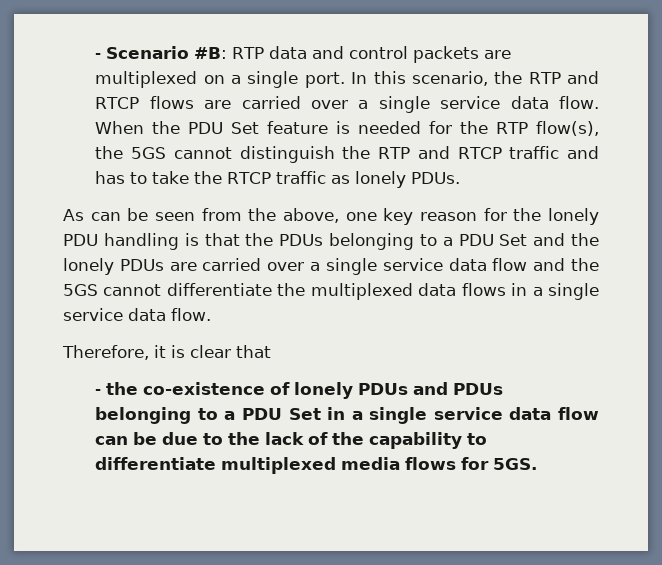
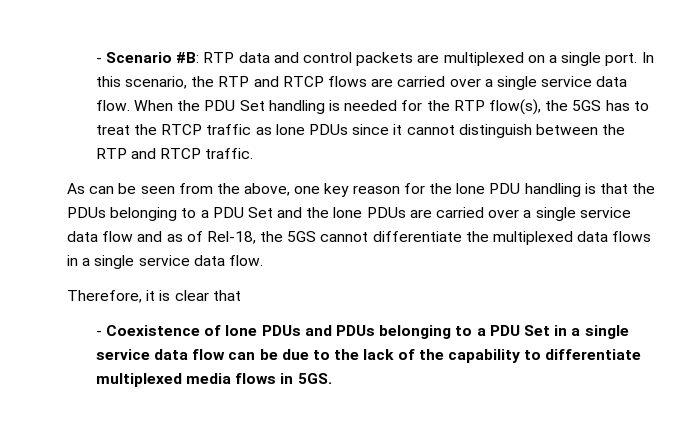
[267,121,329,134] feature -> [268,100,325,114] handling
(167, 153) none -> [605,100,649,111] [95,124,403,135] has to treat the RTCP traffic as lone PDUs since it
[342,146,600,159] [95,171,461,188] the RTP and RTCP traffic and has to take the RTCP traffic as lonely PDUs. -> [535,124,626,135] [95,148,254,159] between the RTP and RTCP traffic.
[548,208,600,225] lonely -> [456,183,486,194] lone
[63,258,114,275] lonely -> [333,207,363,218] lone
(566, 264) none -> [166,231,256,244] as of Rel-18,
[106,382,354,399] the co-existence of lonely -> [106,325,258,336] Coexistence of lone
[461,457,490,470] for -> [280,373,294,384] in

